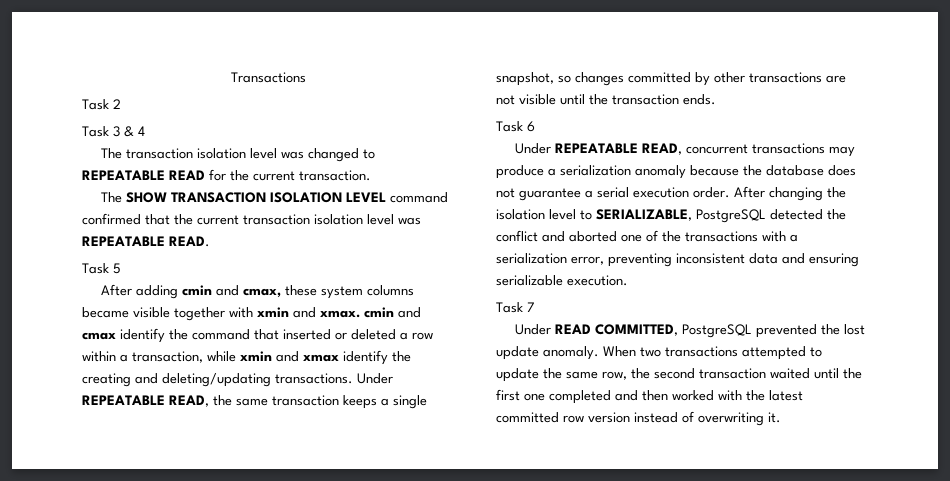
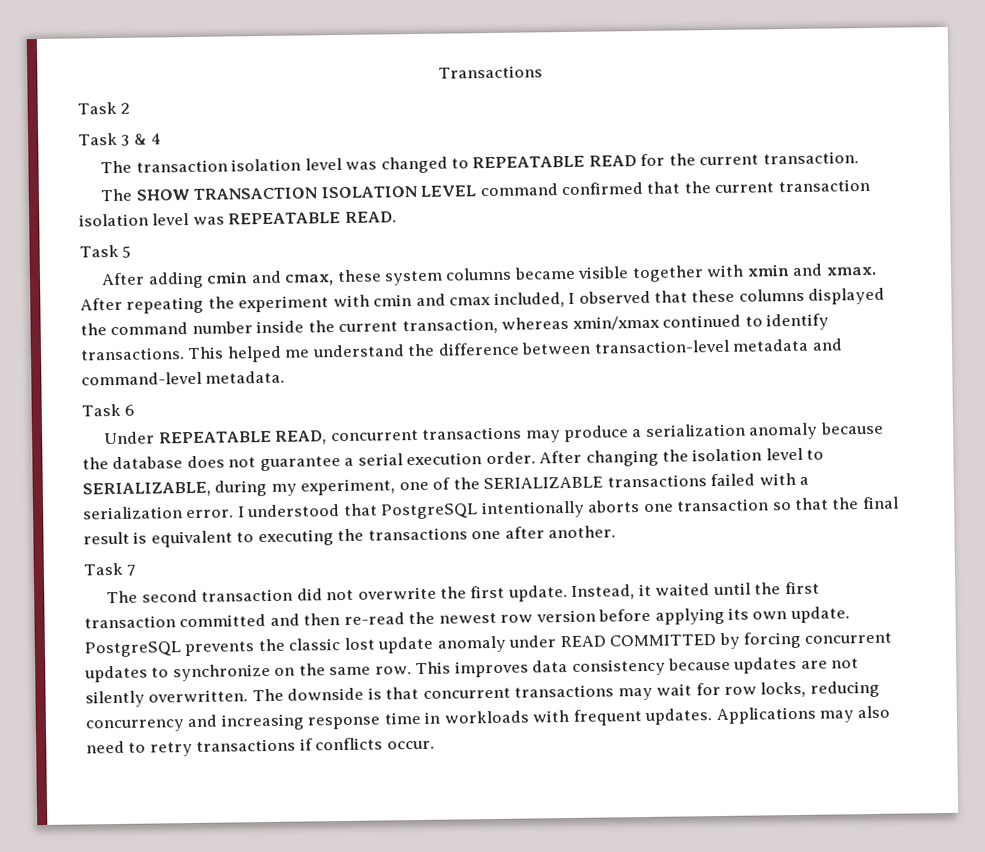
[364,307,421,318] [82,328,433,343] [82,350,411,365] [82,373,393,387] [82,395,427,409] [496,72,846,86] [496,94,716,105] cmin and cmax identify the command that inserted or deleted a row within a transaction, while xmin and xmax identify the creating and deleting/updating transactions. Under REPEATABLE READ, the same transaction keeps a single snapshot, so changes committed by other transactions are not visible until the transaction ends. -> [80,287,886,314] [80,313,830,336] [80,338,843,363] [81,370,286,386] After repeating the experiment with cmin and cmax included, I observed that these columns displayed the command number inside the current transaction, whereas xmin/xmax continued to identify transactions. This helped me understand the difference between transaction-level metadata and command-level metadata.
[696,209,846,223] [496,230,798,242] [496,253,859,267] [496,275,628,286] [496,302,535,313] [515,324,866,338] [496,346,822,360] [496,368,862,382] [496,389,803,404] [496,411,781,426] PostgreSQL detected the conflict and aborted one of the transactions with a serialization error, preventing inconsistent data and ensuring serializable execution. // Task 7 // Under READ COMMITTED, PostgreSQL prevented the lost update anomaly. When two transactions attempted to update the same row, the second transaction waited until the first one completed and then worked with the latest committed row version instead of overwriting it. -> [214,472,810,497] [83,496,899,520] [83,525,617,548] [83,562,137,576] [106,581,820,604] [84,606,850,629] [84,631,893,658] [84,656,860,683] [85,680,880,708] [85,705,891,733] [86,737,435,757] during my experiment, one of the SERIALIZABLE transactions failed with a serialization error. I understood that PostgreSQL intentionally aborts one transaction so that the final result is equivalent to executing the transactions one after another. // Task 7 // The second transaction did not overwrite the first update. Instead, it waited until the first transaction committed and then re-read the newest row version before applying its own update. PostgreSQL prevents the classic lost update anomaly under READ COMMITTED by forcing concurrent updates to synchronize on the same row. This improves data consistency because updates are not silently overwritten. The downside is that concurrent transactions may wait for row locks, reducing concurrency and increasing response time in workloads with frequent updates. Applications may also need to retry transactions if conflicts occur.

